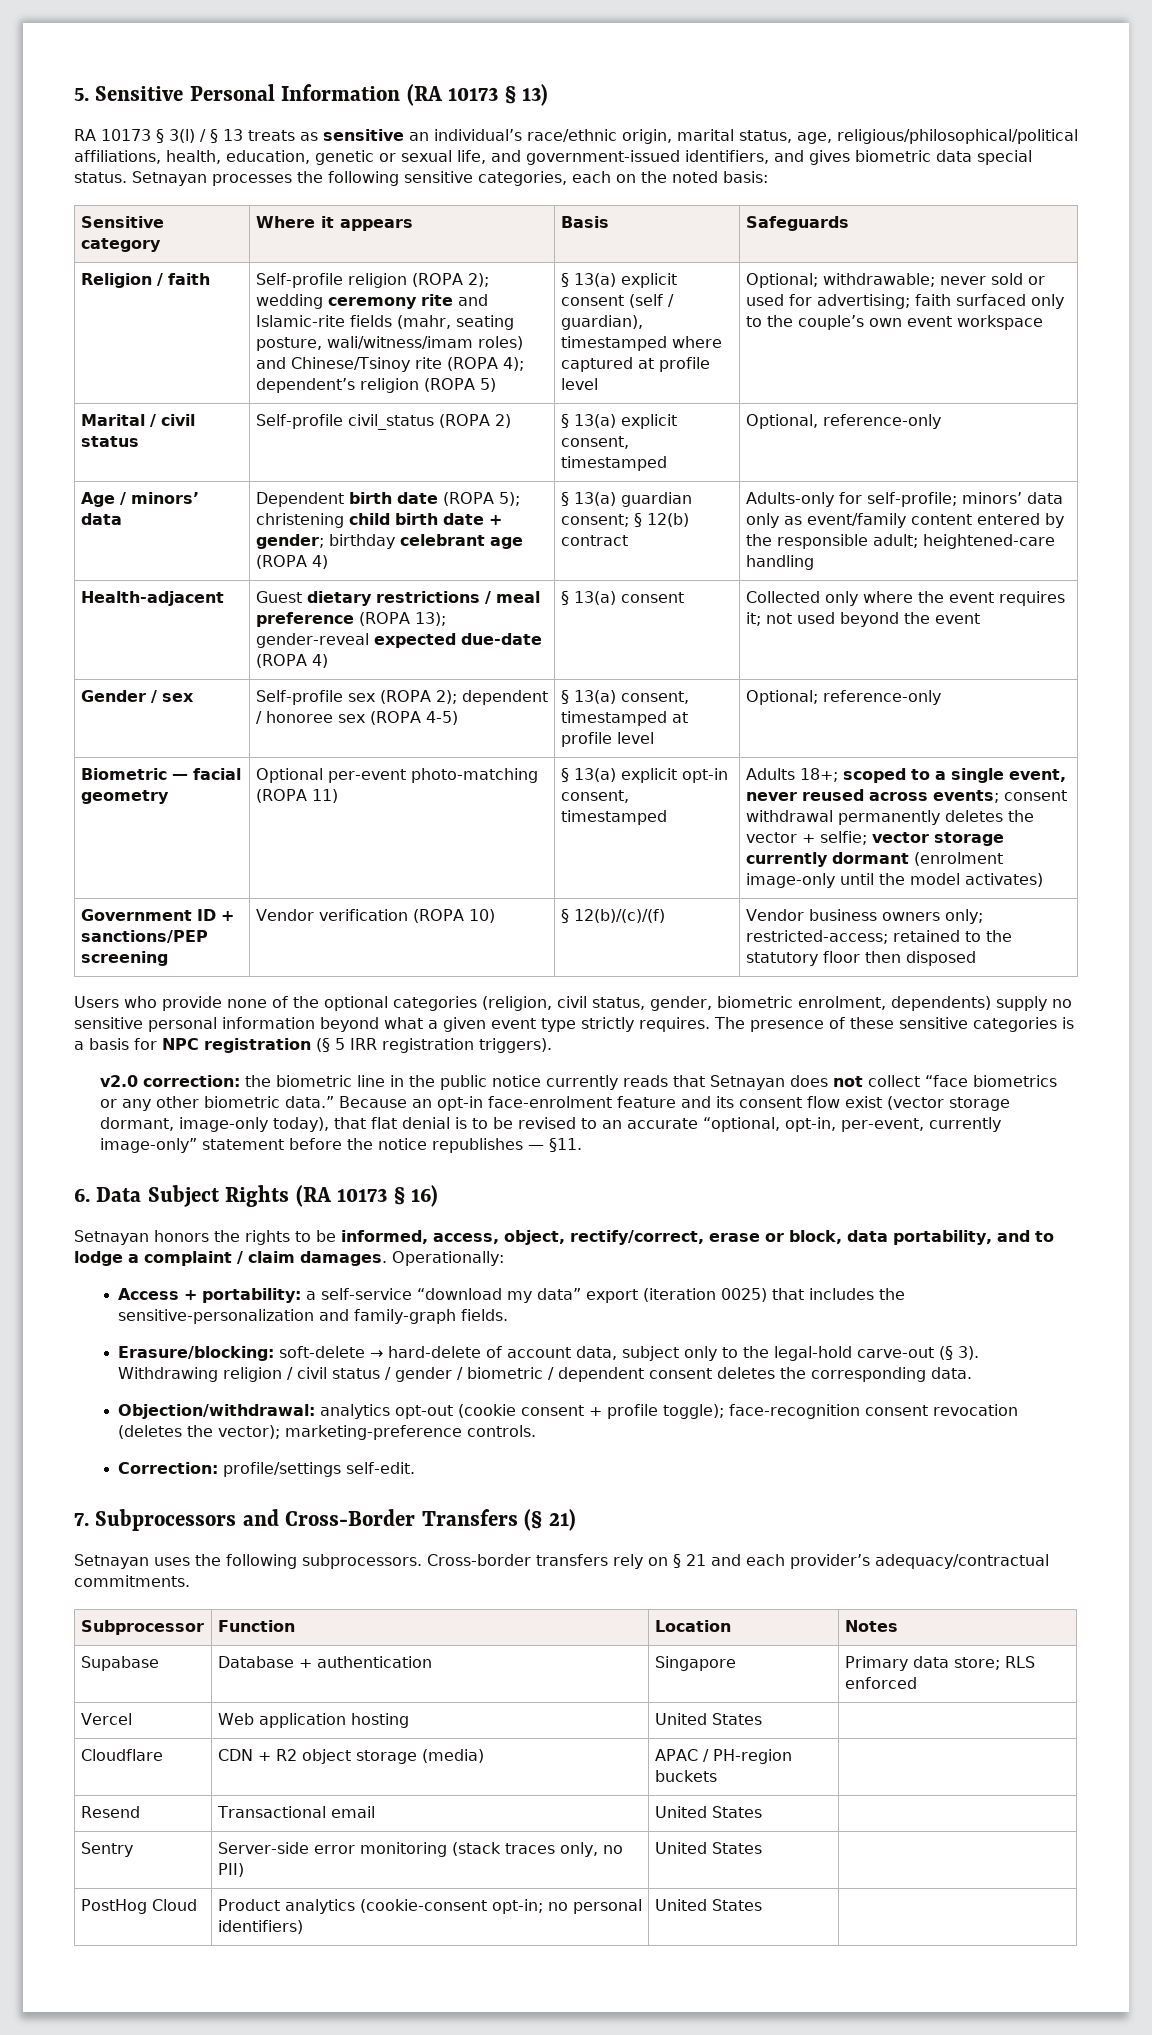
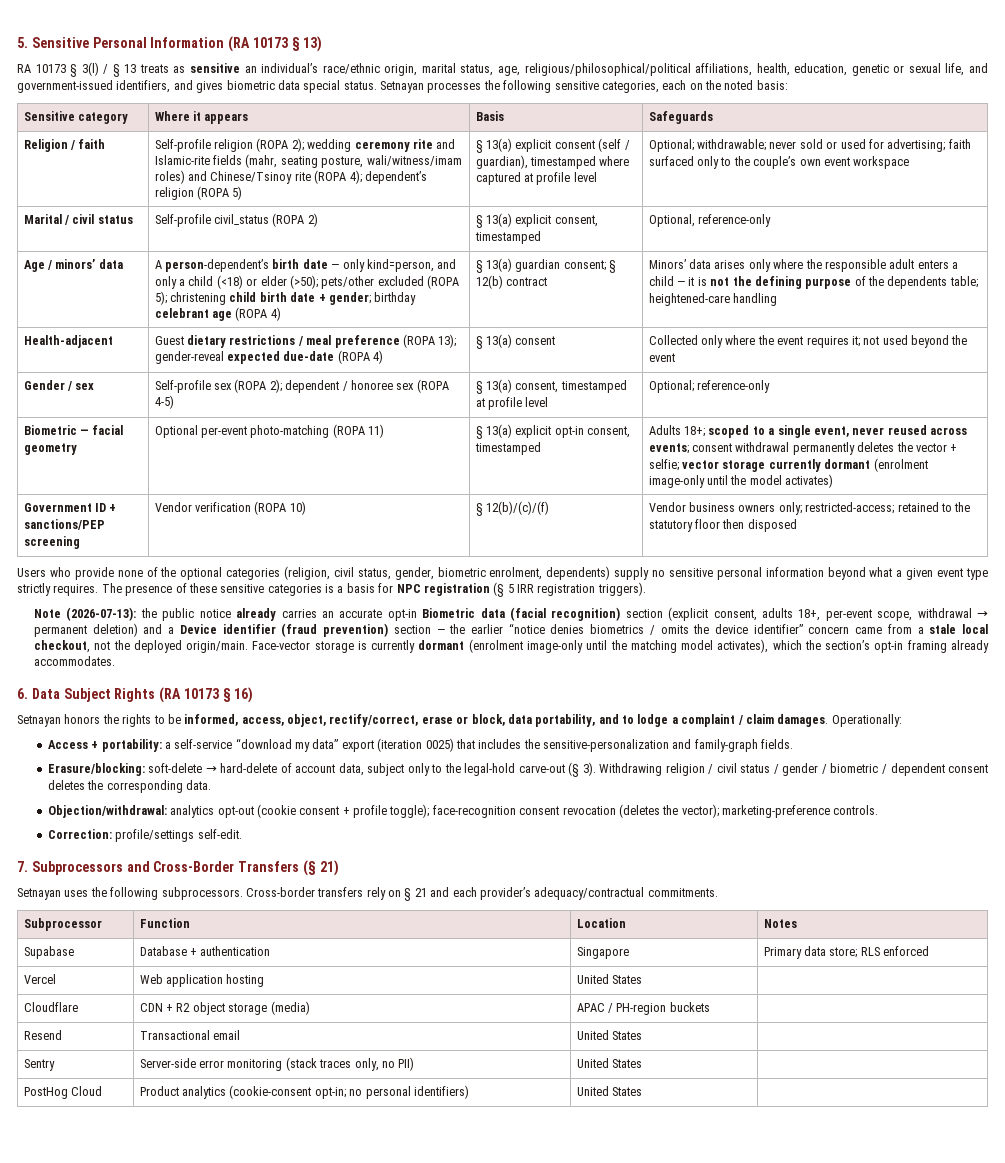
[255,492,438,507] Dependent birth date -> [154,259,457,272] [154,275,424,289] A person-dependent’s birth date — only kind=person, and only a child (<18) or elder (>50); pets/other excluded
[745,492,1063,507] [745,513,1064,528] [745,534,918,549] Adults-only for self-profile; minors’ data only as event/family content entered by the responsible adult; -> [648,259,959,272] [648,276,978,289] Minors’ data arises only where the responsible adult enters a child — it is not the defining purpose of the dependents table;
[100,1075,1058,1090] [100,1096,1011,1111] [100,1117,1002,1132] [100,1138,583,1153] v2.0 correction: the biometric line in the public notice currently reads that Setnayan does not collect “face biometrics or any other biometric data.” Because an opt-in face-enrolment feature and its consent flow exist (vector storage dormant, image-only today), that flat denial is to be revised to an accurate “optional, opt-in, per-event, currently image-only” statement before the notice republishes — §11. -> [34,607,988,621] [34,623,989,637] [34,639,989,653] [34,656,116,666] Note (2026-07-13): the public notice already carries an accurate opt-in Biometric data (facial recognition) section (explicit consent, adults 18+, per-event scope, withdrawal → permanent deletion) and a Device identifier (fraud prevention) section — the earlier “notice denies biometrics / omits the device identifier” concern came from a stale local checkout, not the deployed origin/main. Face-vector storage is currently dormant (enrolment image-only until the matching model activates), which the section’s opt-in framing already accommodates.

